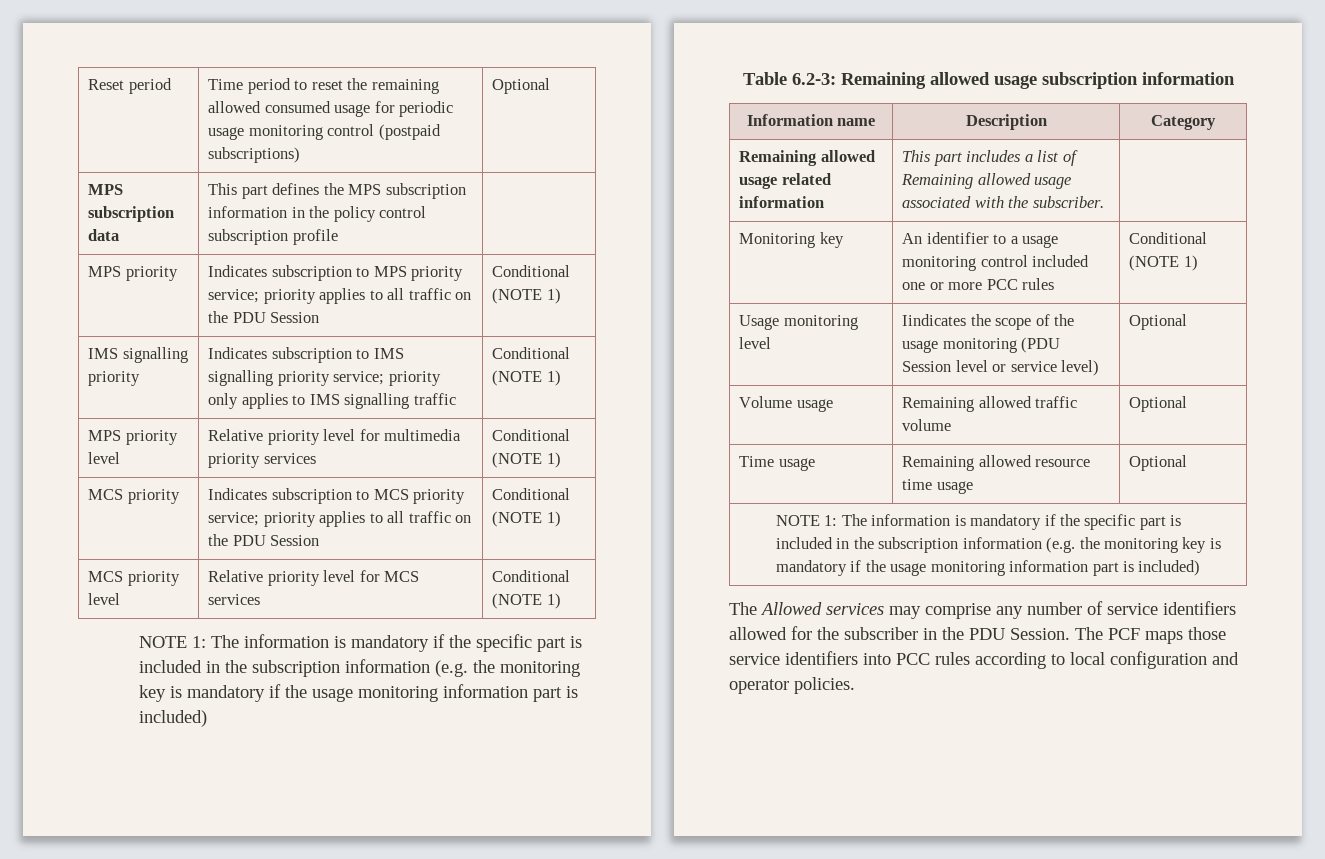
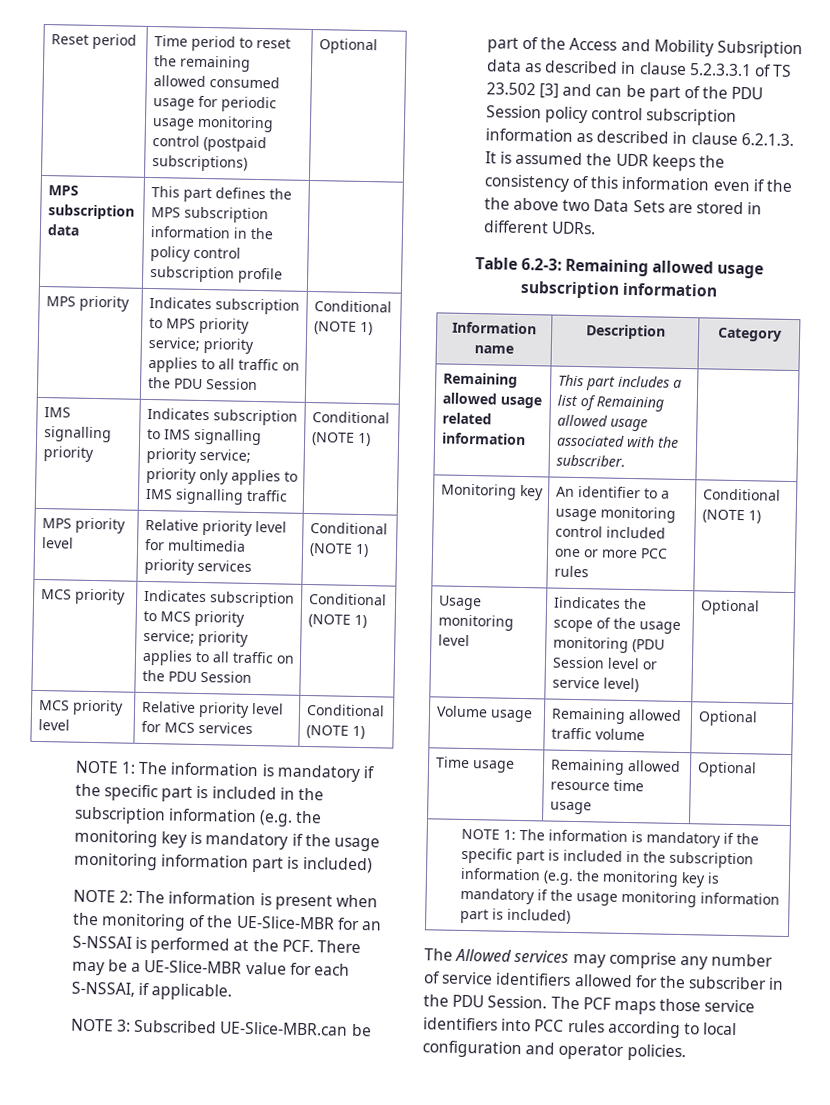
(207, 718) none -> [72,889,379,911] [71,912,383,931] [71,935,362,955] [71,959,351,976] [70,981,233,1001] [70,1018,372,1037] [486,36,804,59] [485,59,793,77] [485,82,764,102] [485,105,738,126] [484,128,794,147] [484,151,726,172] [483,174,794,192] [483,197,763,215] [482,220,597,235] // NOTE 2: The information is present when the monitoring of the UE-Slice-MBR for an S-NSSAI is performed at the PCF. There may be a UE-Slice-MBR value for each S-NSSAI, if applicable. // NOTE 3: Subscribed UE-Slice-MBR.can be part of the Access and Mobility Subsription data as described in clause 5.2.3.3.1 of TS 23.502 [3] and can be part of the PDU Session policy control subscription information as described in clause 6.2.1.3. It is assumed the UDR keeps the consistency of this information even if the the above two Data Sets are stored in different UDRs.

